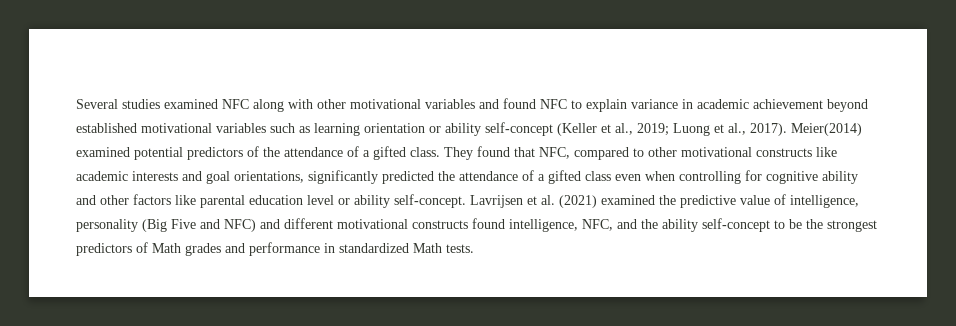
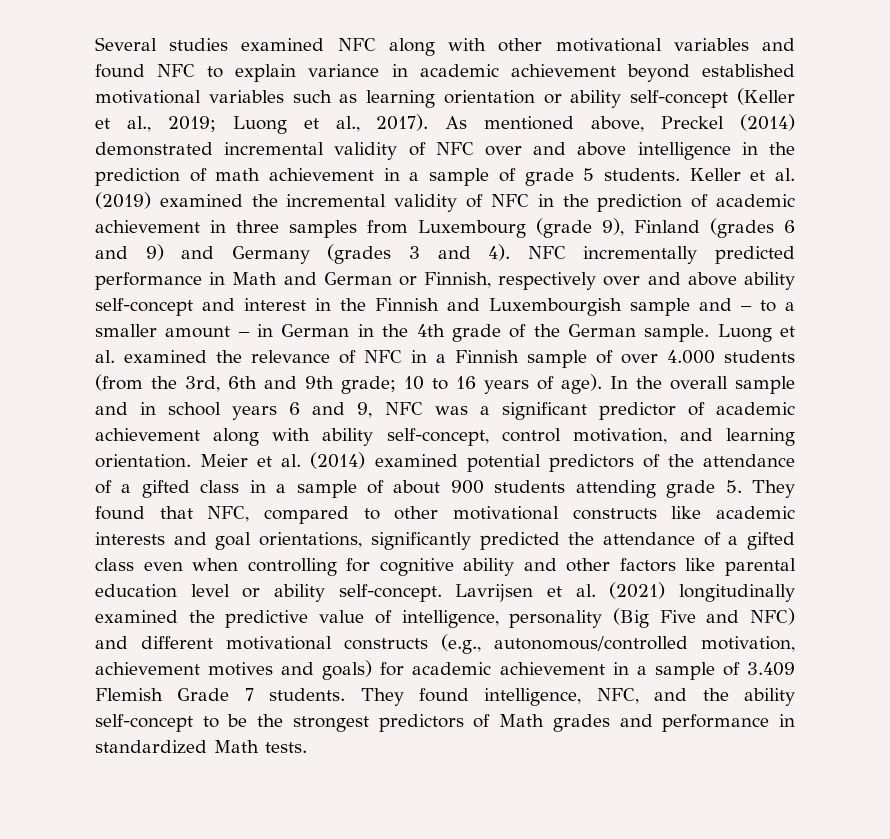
[791,123,862,136] Meier(2014) -> [445,114,795,132] [95,142,795,160] [95,168,796,186] [95,192,795,212] [95,218,795,238] [95,244,796,264] [95,272,795,290] [95,298,795,316] [95,324,795,342] [95,350,795,368] [95,374,795,394] [95,402,796,420] [95,428,795,446] [95,452,366,469] As mentioned above, Preckel (2014) demonstrated incremental validity of NFC over and above intelligence in the prediction of math achievement in a sample of grade 5 students. Keller et al. (2019) examined the incremental validity of NFC in the prediction of academic achievement in three samples from Luxembourg (grade 9), Finland (grades 6 and 9) and Germany (grades 3 and 4). NFC incrementally predicted performance in Math and German or Finnish, respectively over and above ability self-concept and interest in the Finnish and Luxembourgish sample and – to a smaller amount – in German in the 4th grade of the German sample. Luong et al. examined the relevance of NFC in a Finnish sample of over 4.000 students (from the 3rd, 6th and 9th grade; 10 to 16 years of age). In the overall sample and in school years 6 and 9, NFC was a significant predictor of academic achievement along with ability self-concept, control motivation, and learning orientation. Meier et al. (2014)
[410,147,440,157] class. -> [200,480,742,498] class in a sample of about 900 students attending grade 5.
(597, 201) none -> [679,584,795,602] longitudinally
(468, 224) none -> [441,634,795,654] [95,660,795,680] [95,688,404,706] (e.g., autonomous/controlled motivation, achievement motives and goals) for academic achievement in a sample of 3.409 Flemish Grade 7 students. They

